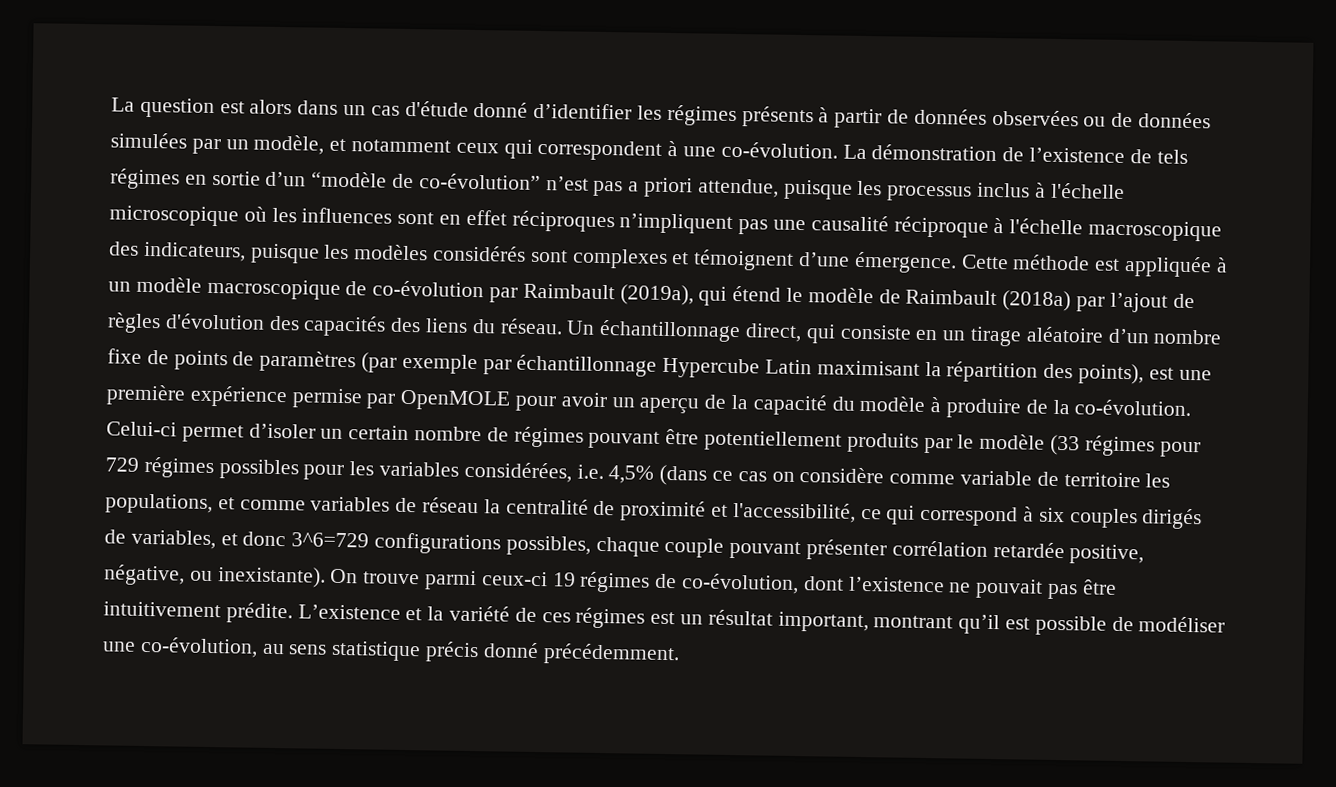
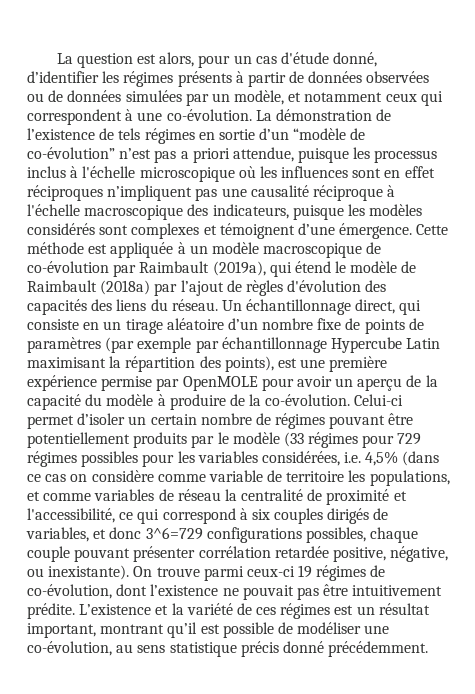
[249,99,339,115] alors dans -> [159,52,231,68] alors, pour
[473,101,529,118] donné -> [333,52,378,67] donné,

